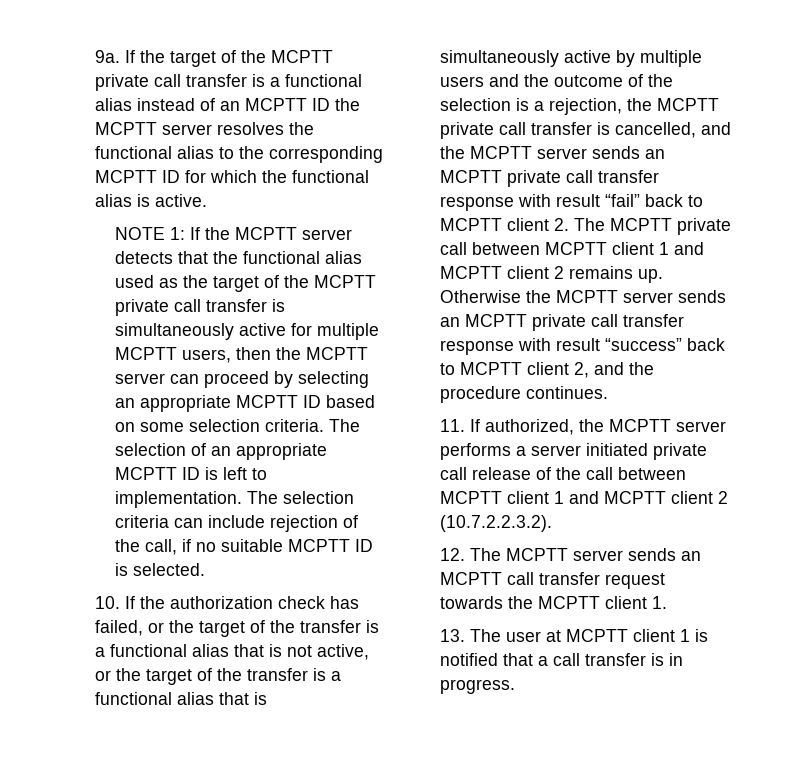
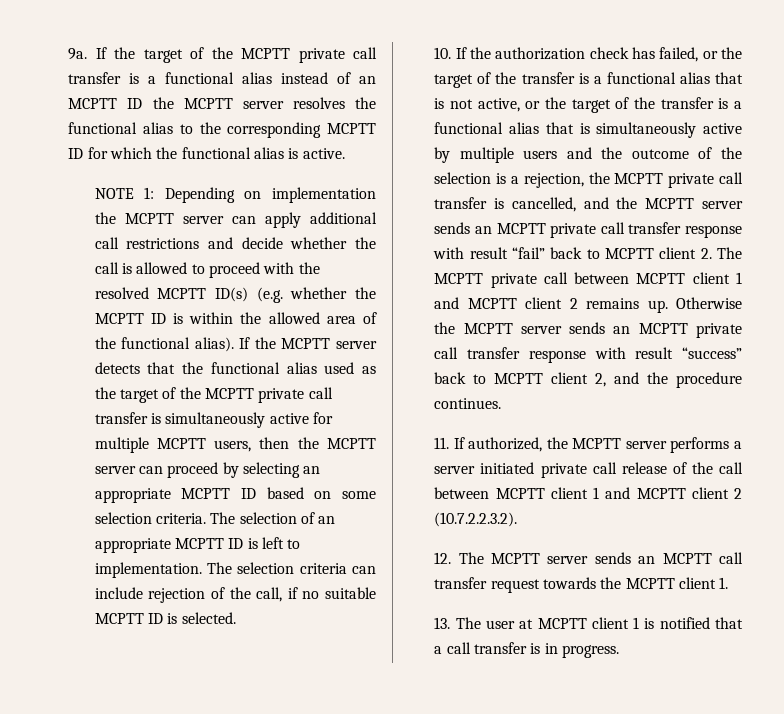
(185, 233) none -> [164,187,376,203] [94,212,377,228] [94,237,376,249] [94,262,320,278] [94,287,376,303] [94,312,377,324] [94,337,234,352] Depending on implementation the MCPTT server can apply additional call restrictions and decide whether the call is allowed to proceed with the resolved MCPTT ID(s) (e.g. whether the MCPTT ID is within the allowed area of the functional alias).

